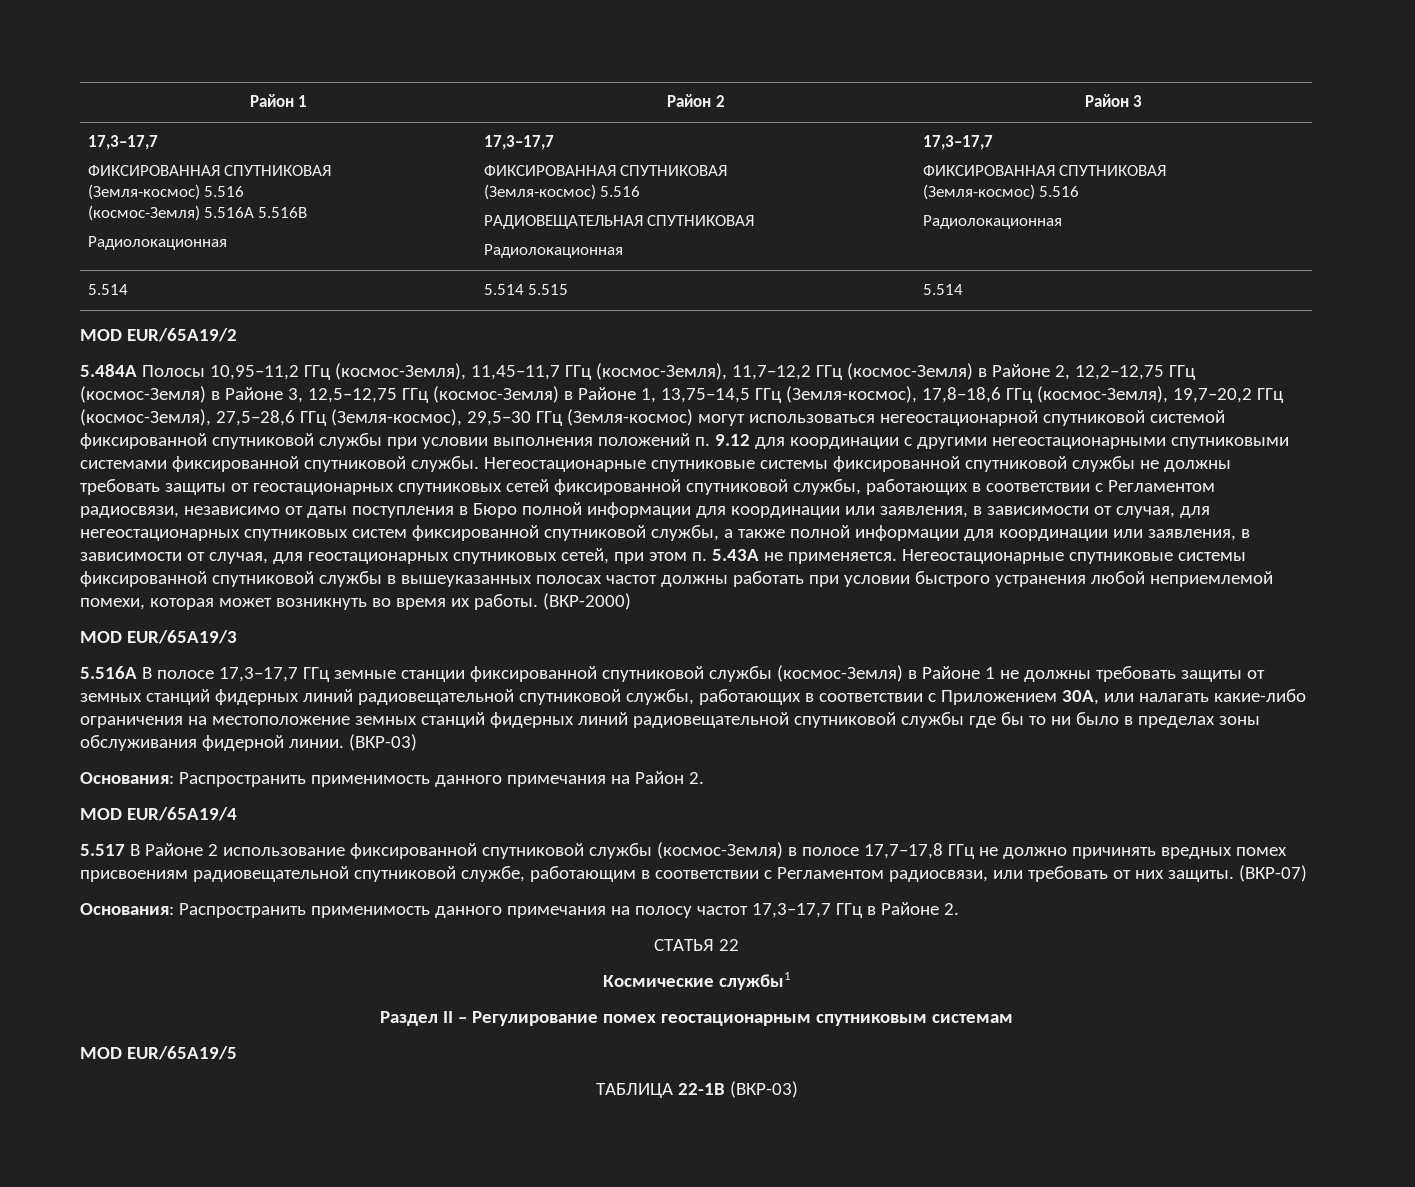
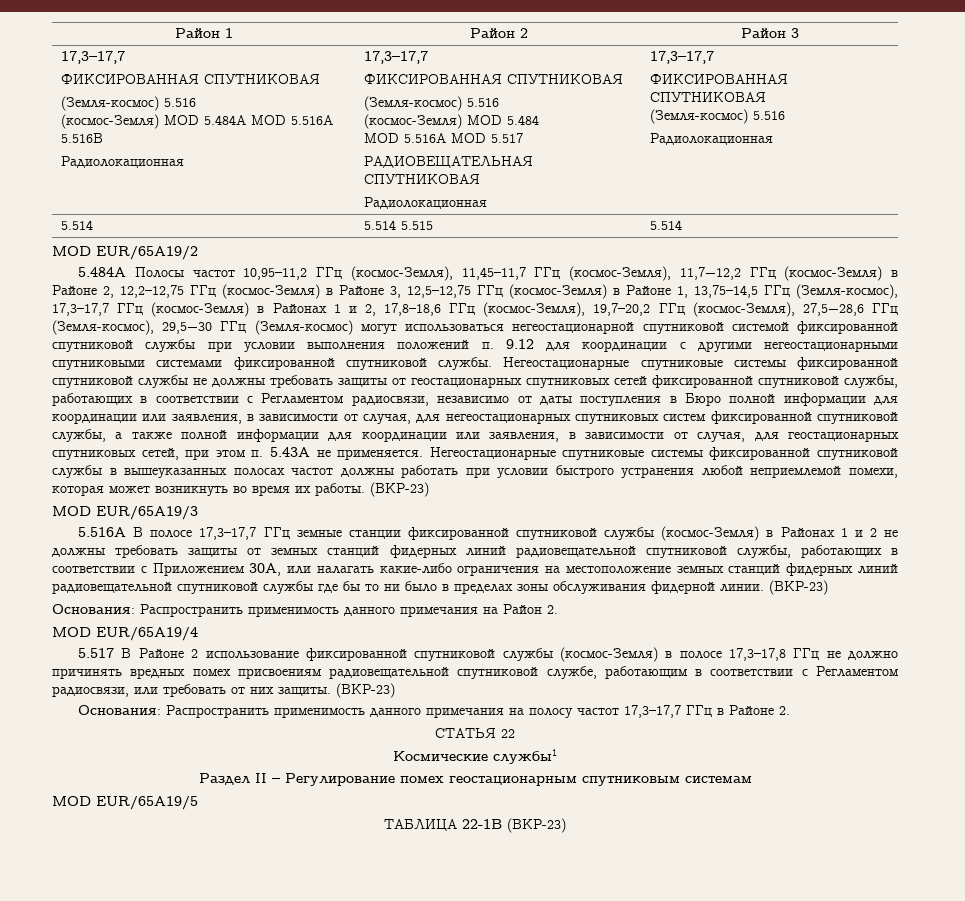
(200, 213) none -> [164,115,287,125] MOD 5.484A MOD
(640, 191) none -> [364,114,540,129] [364,133,524,143] // (космос-Земля) MOD 5.484 // MOD 5.516A MOD 5.517
(205, 371) none -> [192,270,235,277] частот
(917, 394) none -> [52,302,376,317] 17,3–17,7 ГГц (космос-Земля) в Районах 1 и 2,
[542,593,631,610] (ВКР-2000) -> [370,482,429,497] (ВКР-23)
[921,666,995,679] Районе 1 -> [780,527,877,537] Районах 1 и 2
[348,734,417,751] (ВКР-03) -> [769,580,828,595] (ВКР-23)
[863,843,943,859] 17,7–17,8 -> [728,648,786,661] 17,3–17,8
[1238,865,1307,882] (ВКР-07) -> [336,683,395,698] (ВКР-23)
[729,1081,798,1098] (ВКР-03) -> [507,818,566,833] (ВКР-23)

